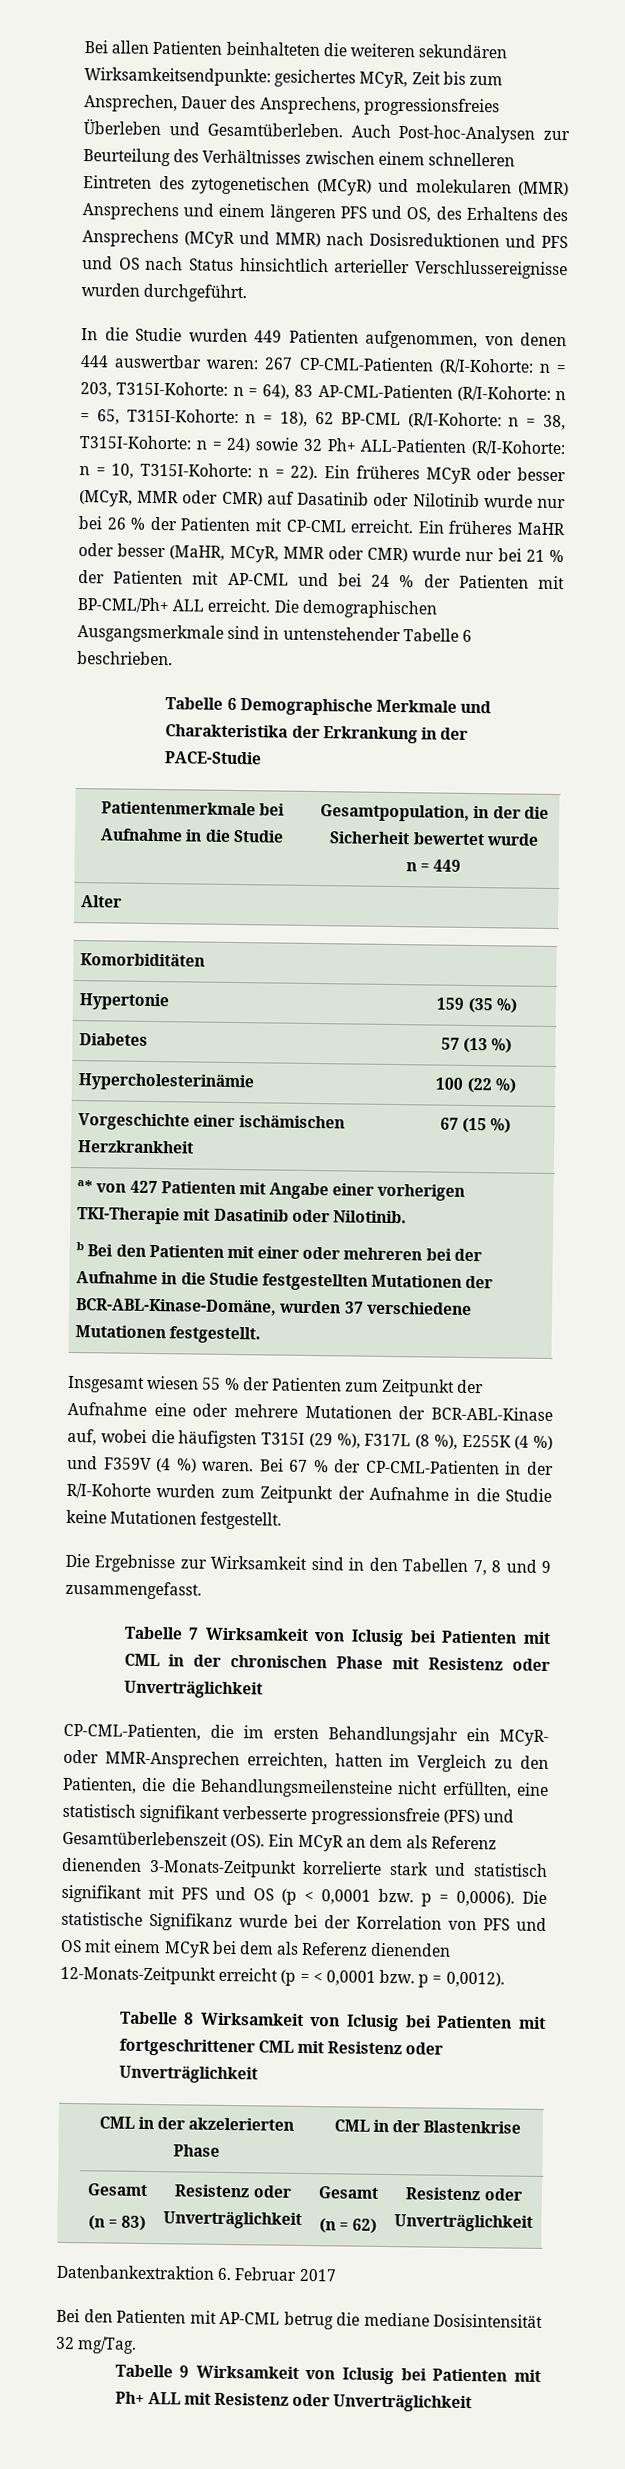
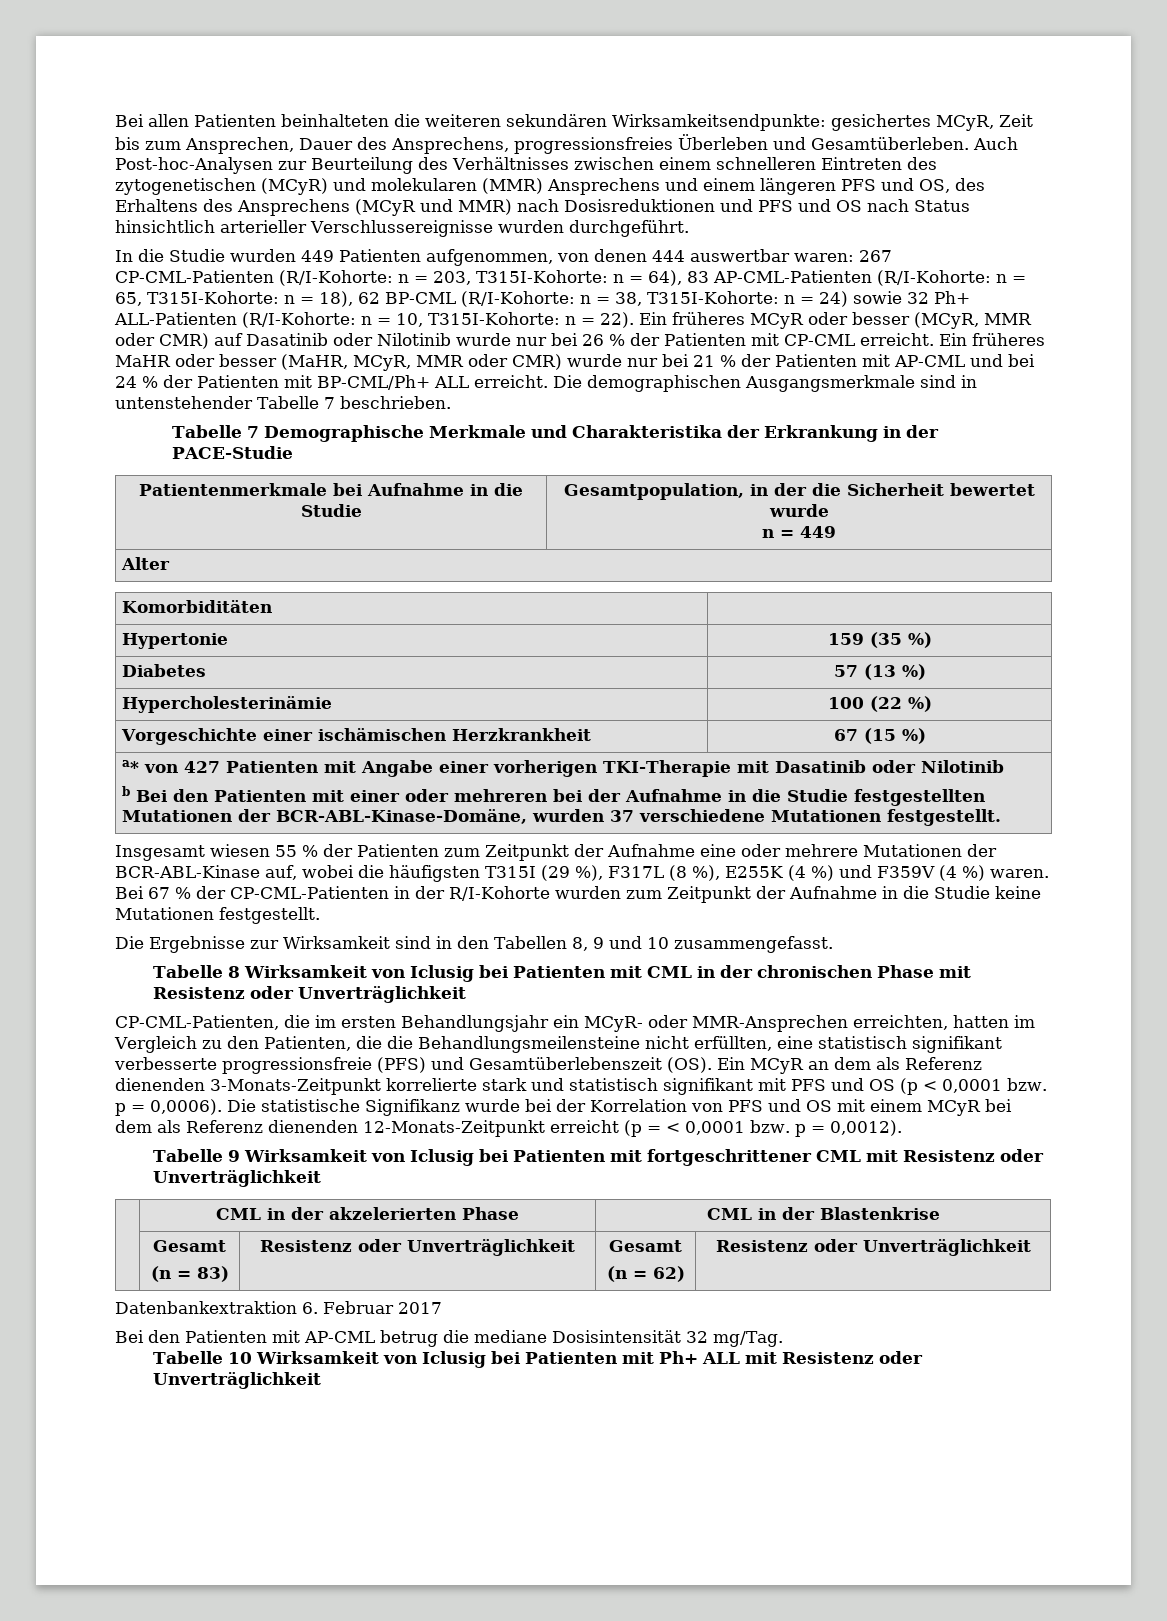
[461,629,472,642] 6 -> [323,397,335,409] 7
[226,697,237,711] 6 -> [246,426,259,438] 7
[332,1210,407,1224] Nilotinib. -> [921,760,1005,773] Nilotinib
[472,1559,551,1576] 7, 8 und 9 -> [571,936,669,951] 8, 9 und 10
[188,1627,200,1640] 7 -> [227,966,240,978] 8
[184,2012,195,2025] 8 -> [227,1150,240,1162] 9
[179,2365,190,2378] 9 -> [227,1352,252,1364] 10

